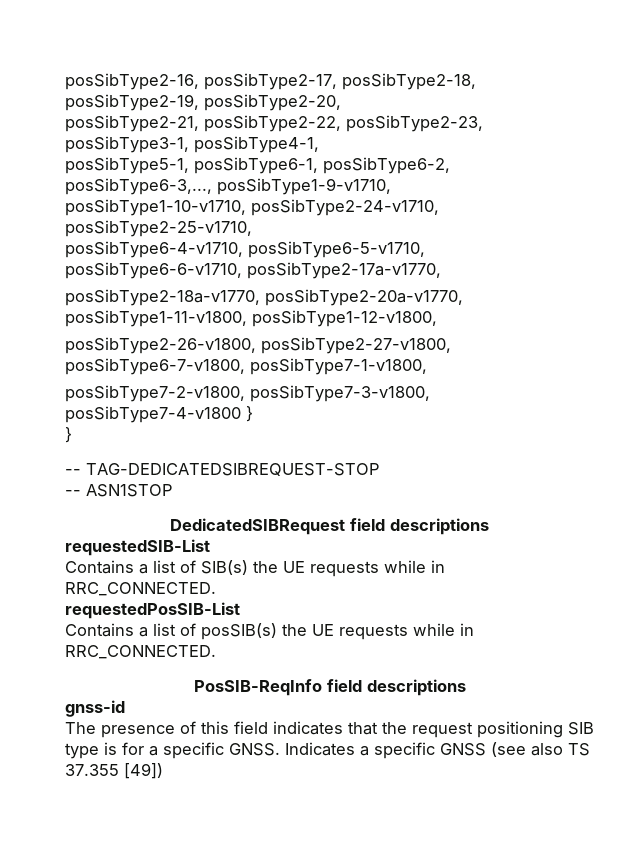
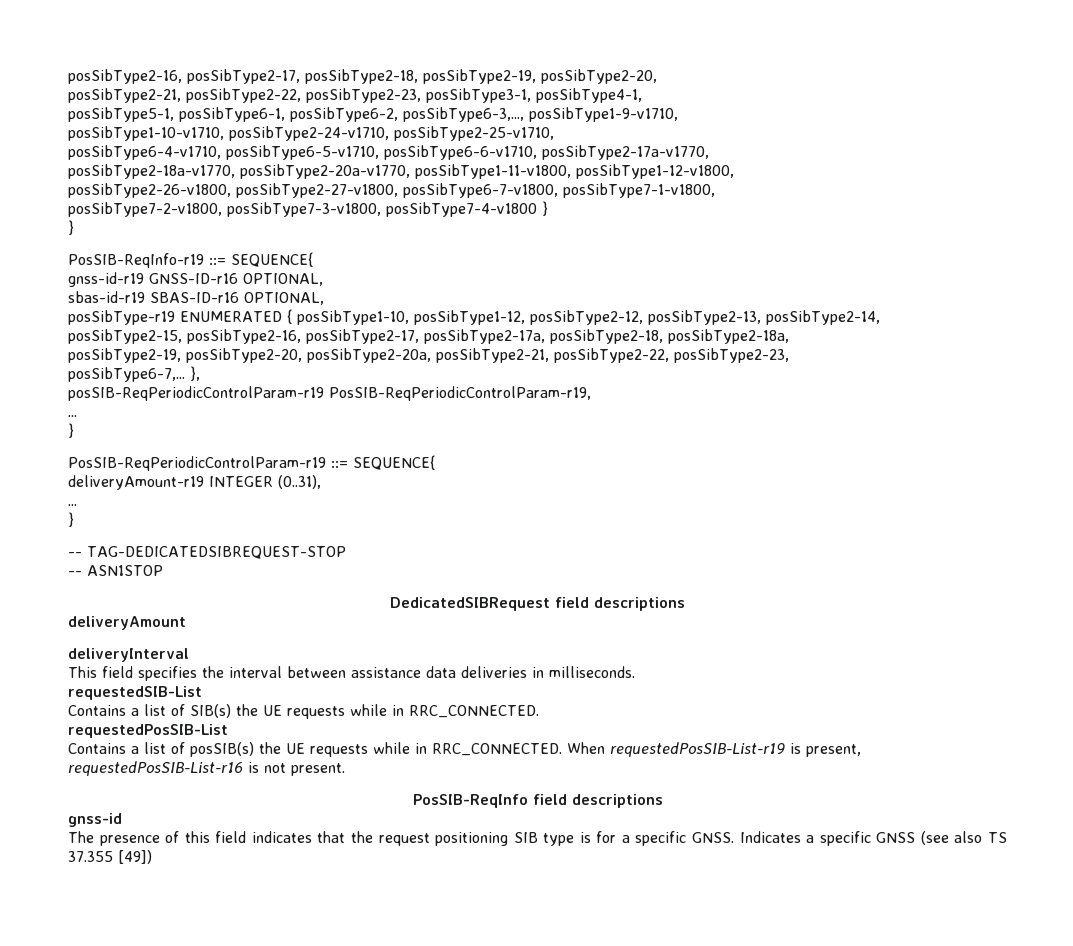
(72, 435) none -> [68,252,313,268] [68,272,323,287] [68,291,324,305] [68,309,880,325] [68,329,789,344] [68,348,789,363] [68,366,200,382] [68,386,591,401] [68,415,77,417] [68,423,74,438] [68,455,435,471] [68,475,321,490] [68,504,77,506] [68,512,74,527] // PosSIB-ReqInfo-r19 ::= SEQUENCE{ // gnss-id-r19 GNSS-ID-r16 OPTIONAL, // sbas-id-r19 SBAS-ID-r16 OPTIONAL, // posSibType-r19 ENUMERATED { posSibType1-10, posSibType1-12, posSibType2-12, posSibType2-13, posSibType2-14, // posSibType2-15, posSibType2-16, posSibType2-17, posSibType2-17a, posSibType2-18, posSibType2-18a, // posSibType2-19, posSibType2-20, posSibType2-20a, posSibType2-21, posSibType2-22, posSibType2-23, // posSibType6-7,... }, // posSIB-ReqPeriodicControlParam-r19 PosSIB-ReqPeriodicControlParam-r19, // ... // } // PosSIB-ReqPeriodicControlParam-r19 ::= SEQUENCE{ // deliveryAmount-r19 INTEGER (0..31), // ... // }
(489, 526) none -> [68,616,186,630] [68,648,189,662] [68,666,635,681] // deliveryAmount // deliveryInterval // This field specifies the interval between assistance data deliveries in milliseconds.
(216, 652) none -> [567,742,861,757] [68,761,345,776] When requestedPosSIB-List-r19 is present, requestedPosSIB-List-r16 is not present.

